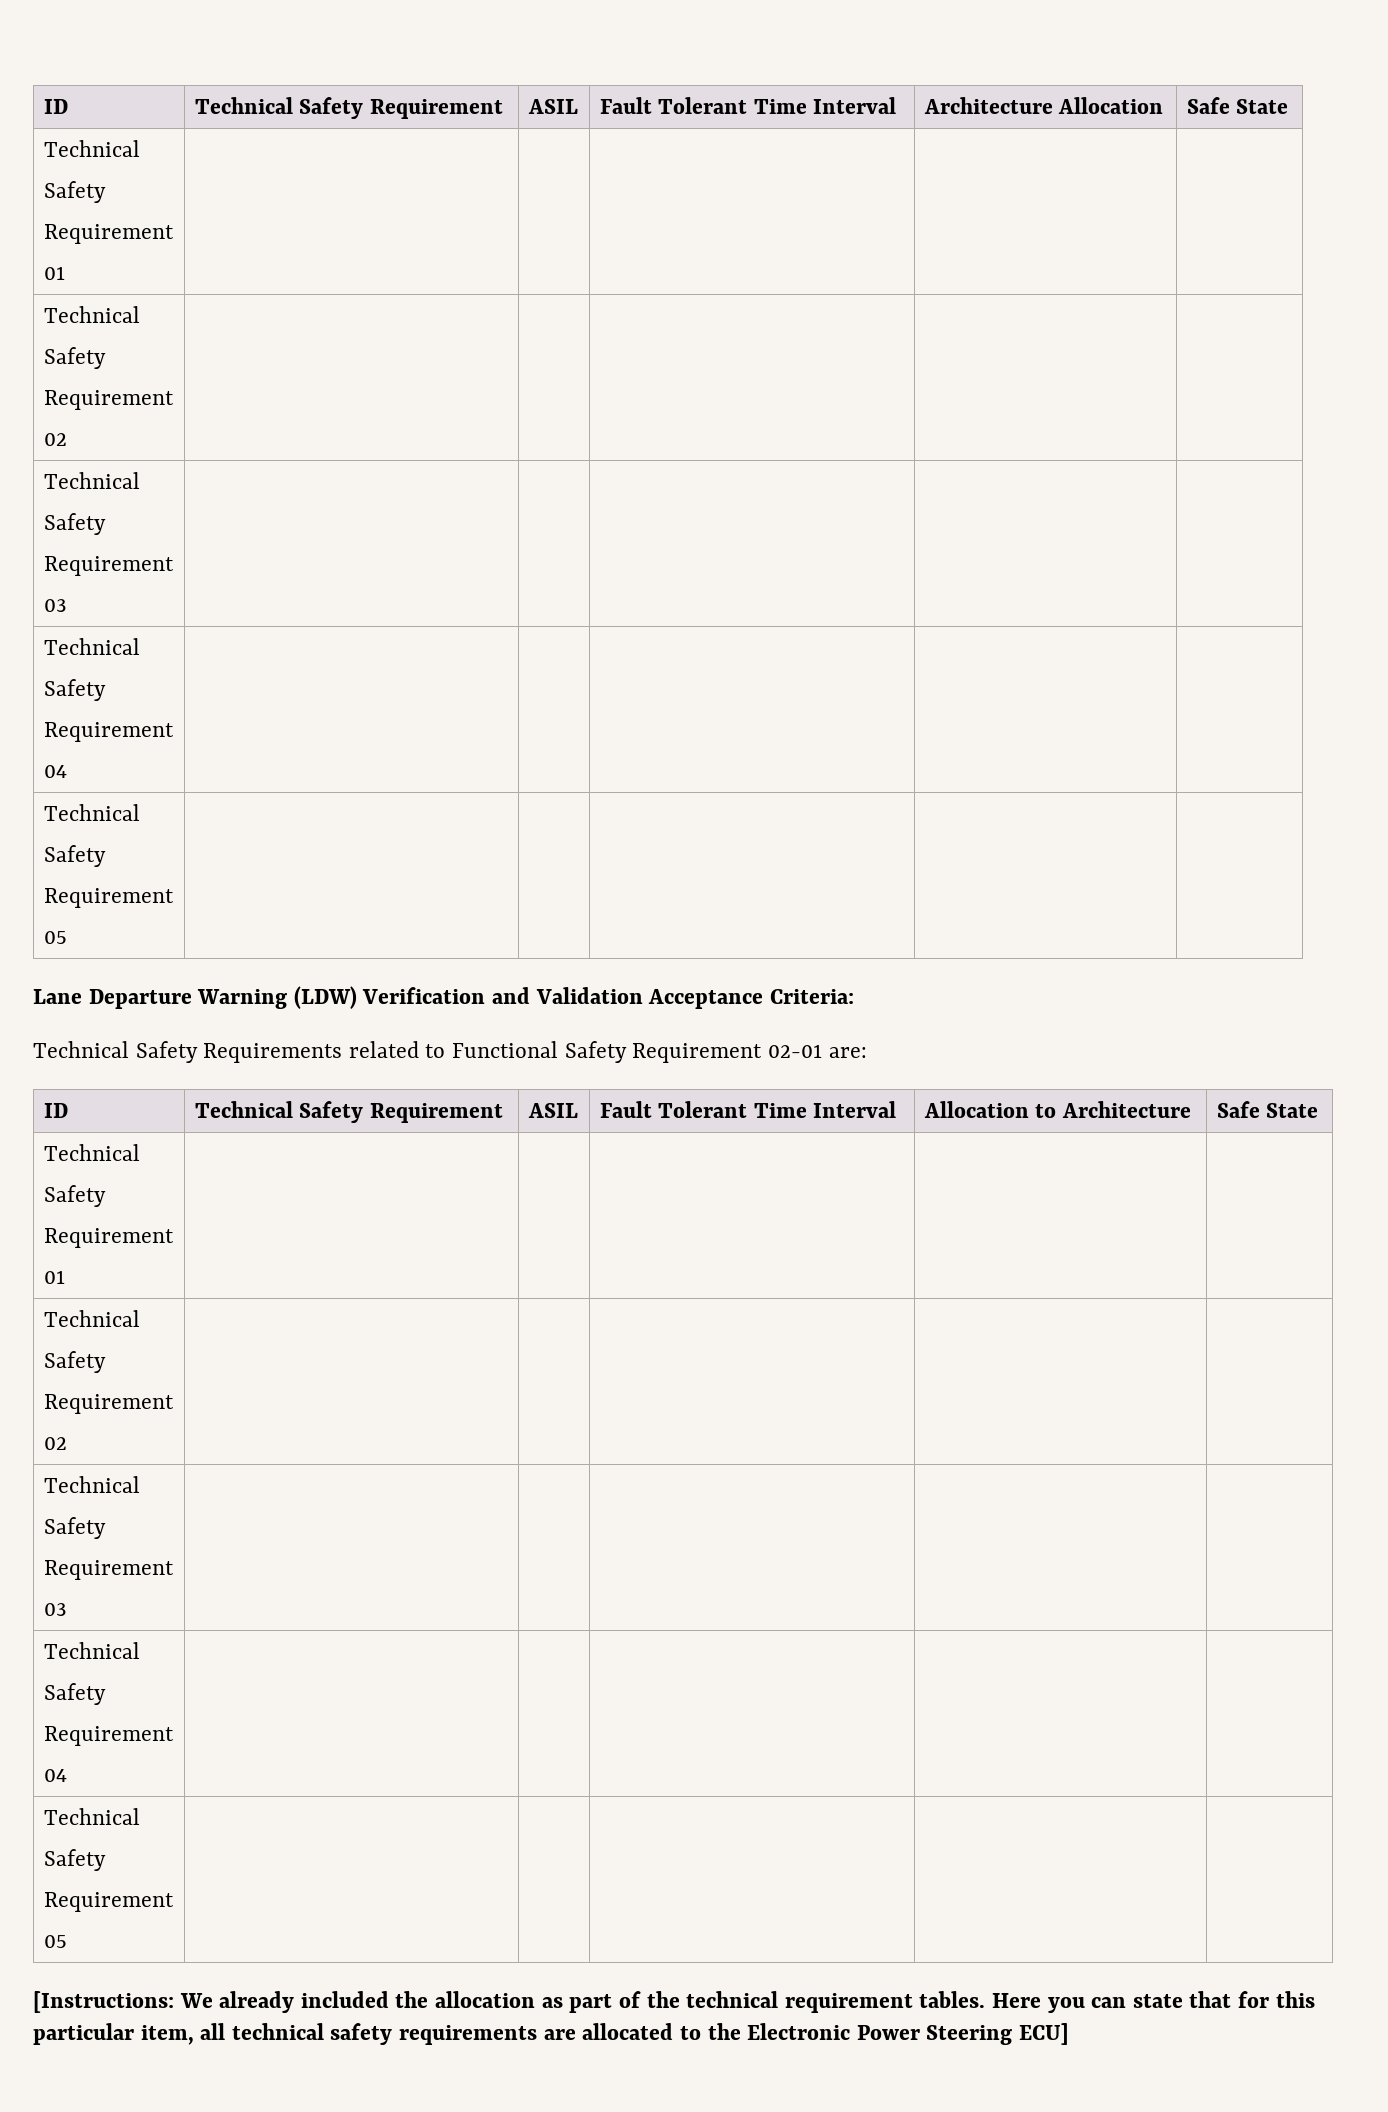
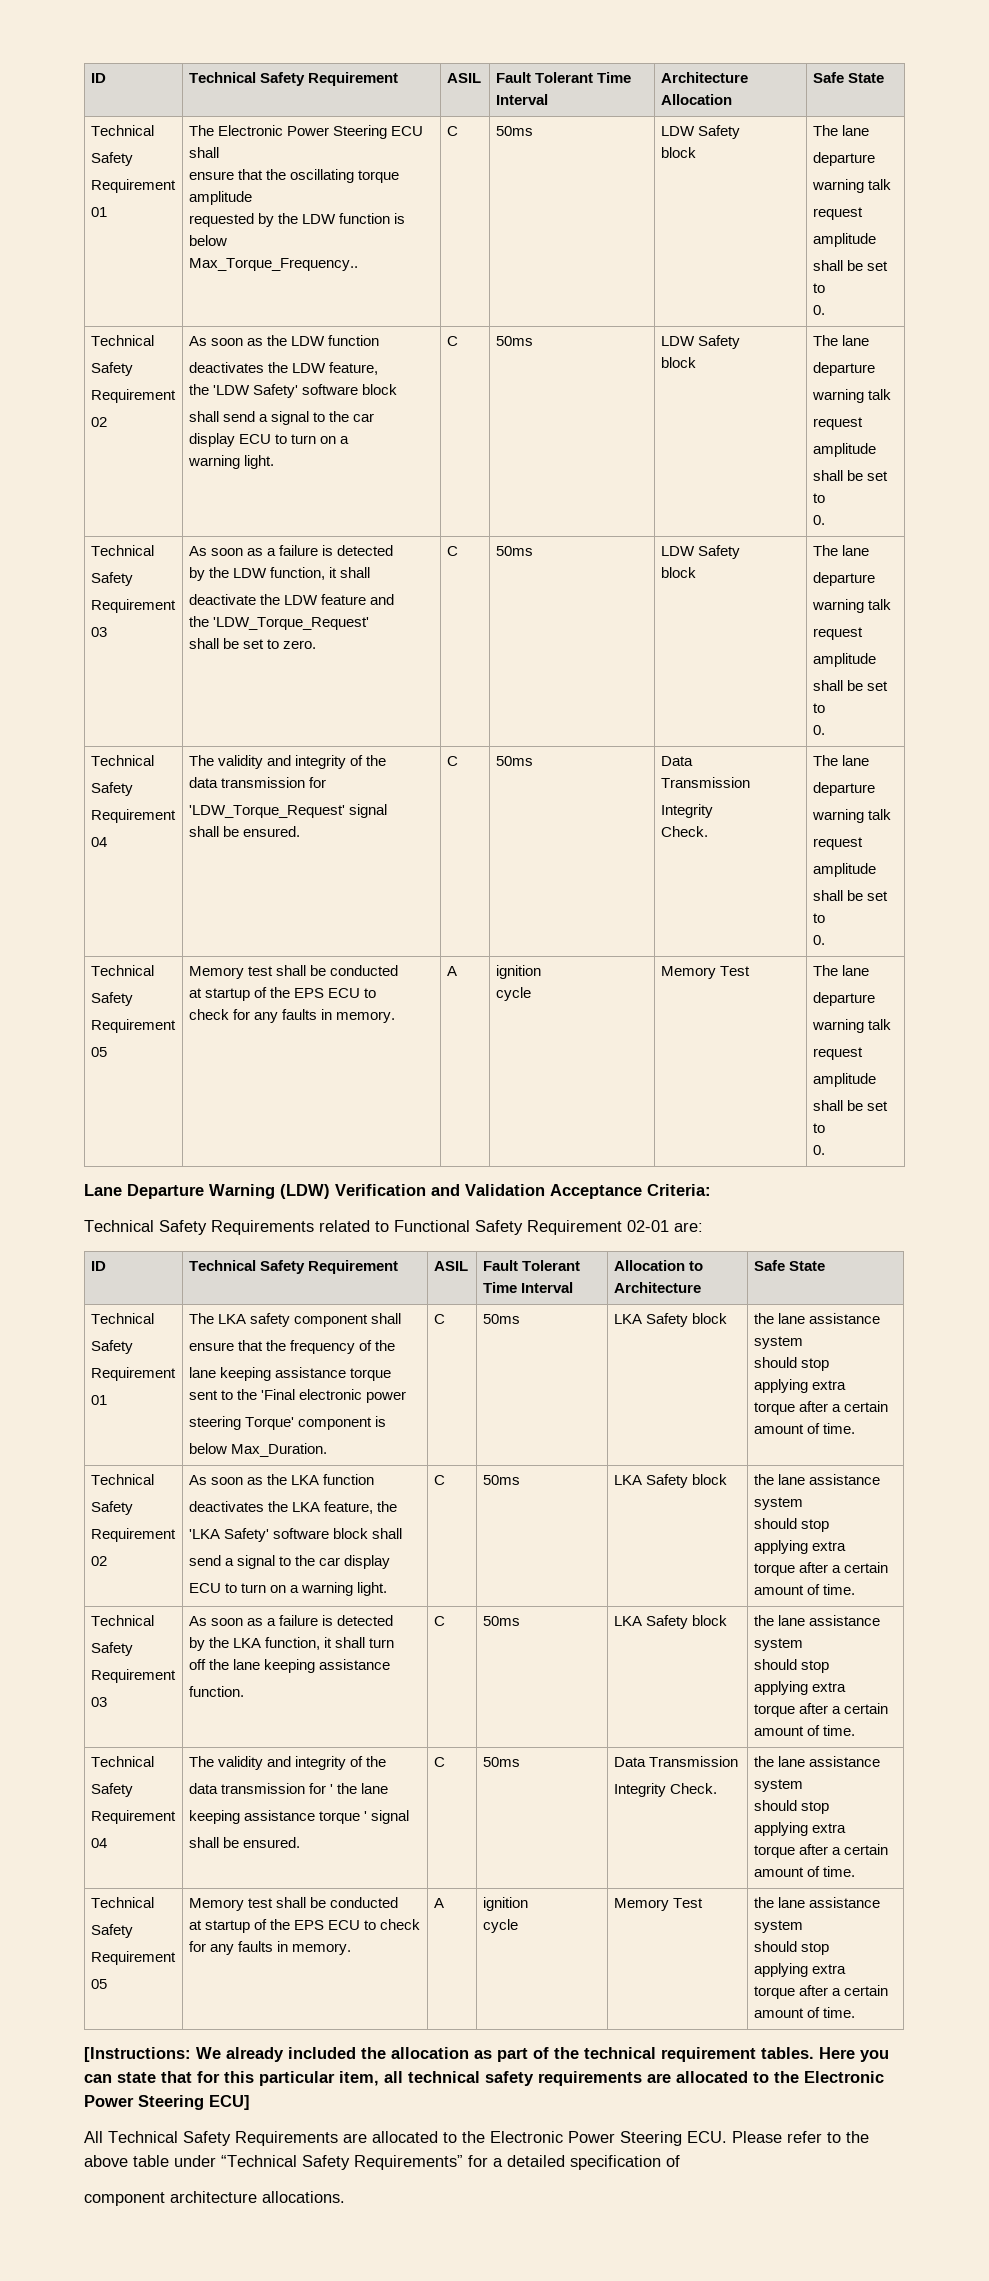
[43,306,140,323] [43,347,106,369] [43,390,174,410] [43,433,67,446] [43,472,140,489] [43,513,106,535] [43,556,174,576] [43,599,67,612] [43,638,140,655] [43,679,106,701] [43,722,174,742] [43,765,67,778] [43,804,140,821] [43,845,106,867] [43,888,174,908] [43,931,67,944] | | | | // Technical // Safety // Requirement // 02 | | | | | // Technical // Safety // Requirement // 03 | | | | | // Technical // Safety // Requirement // 04 | | | | | // Technical // Safety // Requirement // 05 | | | | | -> [188,125,423,139] [188,147,219,158] [188,169,399,183] [188,191,252,205] [188,213,405,227] [188,235,227,246] [188,258,358,271] [446,126,458,136] [495,126,533,136] [660,125,740,139] [660,147,696,158] [812,125,869,136] [812,152,875,166] [811,179,891,193] [812,207,863,220] [812,233,876,247] [812,260,888,271] [812,283,825,293] [812,305,825,315] [90,335,154,346] [90,362,133,376] [90,389,176,403] [90,417,107,427] [188,335,379,346] [188,362,378,375] [188,384,397,398] [188,411,375,425] [188,433,349,447] [187,455,274,469] [446,336,458,346] [495,336,533,346] [660,335,740,349] [660,357,696,368] [812,335,869,346] [812,362,875,376] [811,389,891,403] [812,417,863,430] [812,443,876,457] [812,470,888,481] [812,493,825,503] [812,515,825,525] [90,545,154,556] [90,572,133,586] [90,599,176,613] [90,627,107,637] [188,545,394,556] [188,567,370,581] [188,594,394,605] [188,616,369,630] [188,638,316,649] [446,546,458,556] [495,546,533,556] [660,545,740,559] [660,567,696,578] [812,545,869,556] [812,572,875,586] [811,599,891,613] [812,627,863,640] [812,653,876,667] [812,680,888,691] [812,703,825,713] [812,725,825,735] [90,755,154,766] [90,782,133,796] [90,809,176,823] [90,837,107,847] [188,755,386,769] [188,777,326,788] [188,804,387,818] [188,826,300,837] [446,756,458,766] [495,756,533,766] [660,756,693,766] [660,777,750,788] [660,804,713,818] [660,826,708,837] [812,755,869,766] [812,782,875,796] [811,809,891,823] [812,837,863,850] [812,863,876,877] [812,890,888,901] [812,913,825,923] [812,935,825,945] [90,965,154,976] [90,992,133,1006] [90,1019,176,1033] [90,1047,107,1057] [188,965,398,979] [188,987,377,1001] [188,1009,395,1023] [446,966,457,976] [495,965,541,979] [495,987,531,1001] [660,966,750,979] [812,965,869,976] [812,992,875,1006] [811,1019,891,1033] [812,1047,863,1060] [812,1073,876,1087] [812,1100,888,1111] [812,1123,825,1133] [812,1145,825,1155] The Electronic Power Steering ECU shall // ensure that the oscillating torque amplitude // requested by the LDW function is below // Max_Torque_Frequency.. | C | 50ms | LDW Safety // block | The lane // departure // warning talk // request // amplitude // shall be set to // 0. // Technical // Safety // Requirement // 02 | As soon as the LDW function // deactivates the LDW feature, // the 'LDW Safety' software block // shall send a signal to the car // display ECU to turn on a // warning light. | C | 50ms | LDW Safety // block | The lane // departure // warning talk // request // amplitude // shall be set to // 0. // Technical // Safety // Requirement // 03 | As soon as a failure is detected // by the LDW function, it shall // deactivate the LDW feature and // the 'LDW_Torque_Request' // shall be set to zero. | C | 50ms | LDW Safety // block | The lane // departure // warning talk // request // amplitude // shall be set to // 0. // Technical // Safety // Requirement // 04 | The validity and integrity of the // data transmission for // 'LDW_Torque_Request' signal // shall be ensured. | C | 50ms | Data // Transmission // Integrity // Check. | The lane // departure // warning talk // request // amplitude // shall be set to // 0. // Technical // Safety // Requirement // 05 | Memory test shall be conducted // at startup of the EPS ECU to // check for any faults in memory. | A | ignition // cycle | Memory Test | The lane // departure // warning talk // request // amplitude // shall be set to // 0.
[43,1310,140,1327] [43,1351,106,1373] [43,1394,174,1414] [43,1437,67,1450] [43,1476,140,1493] [43,1517,106,1539] [43,1560,174,1580] [43,1603,67,1616] [43,1642,140,1659] [43,1683,106,1705] [43,1726,174,1746] [43,1769,67,1782] [43,1808,140,1825] [43,1849,106,1871] [43,1892,174,1912] [43,1935,67,1948] | | | | // Technical // Safety // Requirement // 02 | | | | | // Technical // Safety // Requirement // 03 | | | | | // Technical // Safety // Requirement // 04 | | | | | // Technical // Safety // Requirement // 05 | | | | | -> [188,1313,401,1327] [188,1340,395,1354] [188,1367,391,1381] [188,1389,406,1403] [188,1416,386,1430] [188,1443,327,1457] [433,1314,445,1324] [482,1314,520,1324] [613,1313,727,1327] [753,1313,880,1324] [753,1336,803,1349] [753,1357,829,1371] [753,1379,846,1393] [753,1401,888,1415] [753,1423,855,1434] [90,1474,154,1485] [90,1501,133,1515] [90,1528,176,1542] [90,1556,107,1566] [188,1474,374,1485] [188,1501,397,1514] [188,1528,402,1542] [188,1555,391,1569] [188,1582,388,1596] [433,1475,445,1485] [482,1475,520,1485] [613,1474,727,1488] [753,1474,880,1485] [753,1497,803,1510] [753,1518,829,1532] [753,1540,846,1554] [753,1562,888,1576] [753,1584,855,1595] [90,1615,154,1626] [90,1642,133,1656] [90,1669,176,1683] [90,1697,107,1707] [188,1615,394,1626] [188,1637,395,1651] [188,1659,390,1673] [188,1686,244,1697] [433,1616,445,1626] [482,1616,520,1626] [613,1615,727,1629] [753,1615,880,1626] [753,1638,803,1651] [753,1659,829,1673] [753,1681,846,1695] [753,1703,888,1717] [753,1725,855,1736] [90,1756,154,1767] [90,1783,133,1797] [90,1810,176,1824] [90,1838,107,1848] [188,1756,386,1770] [188,1783,388,1794] [188,1810,409,1824] [188,1837,300,1848] [433,1757,445,1767] [482,1757,520,1767] [613,1756,738,1767] [613,1783,717,1797] [753,1756,880,1767] [753,1779,803,1792] [753,1800,829,1814] [753,1822,846,1836] [753,1844,888,1858] [753,1866,855,1877] [90,1897,154,1908] [90,1924,133,1938] [90,1951,176,1965] [90,1979,107,1989] [188,1897,398,1911] [188,1919,421,1933] [188,1941,351,1955] [433,1898,444,1908] [482,1897,528,1911] [482,1919,518,1933] [613,1898,703,1911] [753,1897,880,1908] [753,1920,803,1933] [753,1941,829,1955] [753,1963,846,1977] [753,1985,888,1999] [753,2007,855,2018] The LKA safety component shall // ensure that the frequency of the // lane keeping assistance torque sent to the 'Final electronic power // steering Torque' component is // below Max_Duration. | C | 50ms | LKA Safety block | the lane assistance system // should stop // applying extra // torque after a certain amount of time. // Technical // Safety // Requirement // 02 | As soon as the LKA function // deactivates the LKA feature, the // 'LKA Safety' software block shall // send a signal to the car display // ECU to turn on a warning light. | C | 50ms | LKA Safety block | the lane assistance system // should stop // applying extra // torque after a certain amount of time. // Technical // Safety // Requirement // 03 | As soon as a failure is detected // by the LKA function, it shall turn // off the lane keeping assistance // function. | C | 50ms | LKA Safety block | the lane assistance system // should stop // applying extra // torque after a certain amount of time. // Technical // Safety // Requirement // 04 | The validity and integrity of the // data transmission for ' the lane // keeping assistance torque ' signal // shall be ensured. | C | 50ms | Data Transmission // Integrity Check. | the lane assistance system // should stop // applying extra // torque after a certain amount of time. // Technical // Safety // Requirement // 05 | Memory test shall be conducted // at startup of the EPS ECU to check for any faults in memory. | A | ignition // cycle | Memory Test | the lane assistance system // should stop // applying extra // torque after a certain amount of time.
(1069, 2034) none -> [84,2131,869,2146] [84,2155,680,2170] [84,2191,345,2206] // All Technical Safety Requirements are allocated to the Electronic Power Steering ECU. Please refer to the above table under “Technical Safety Requirements” for a detailed specification of // component architecture allocations.

